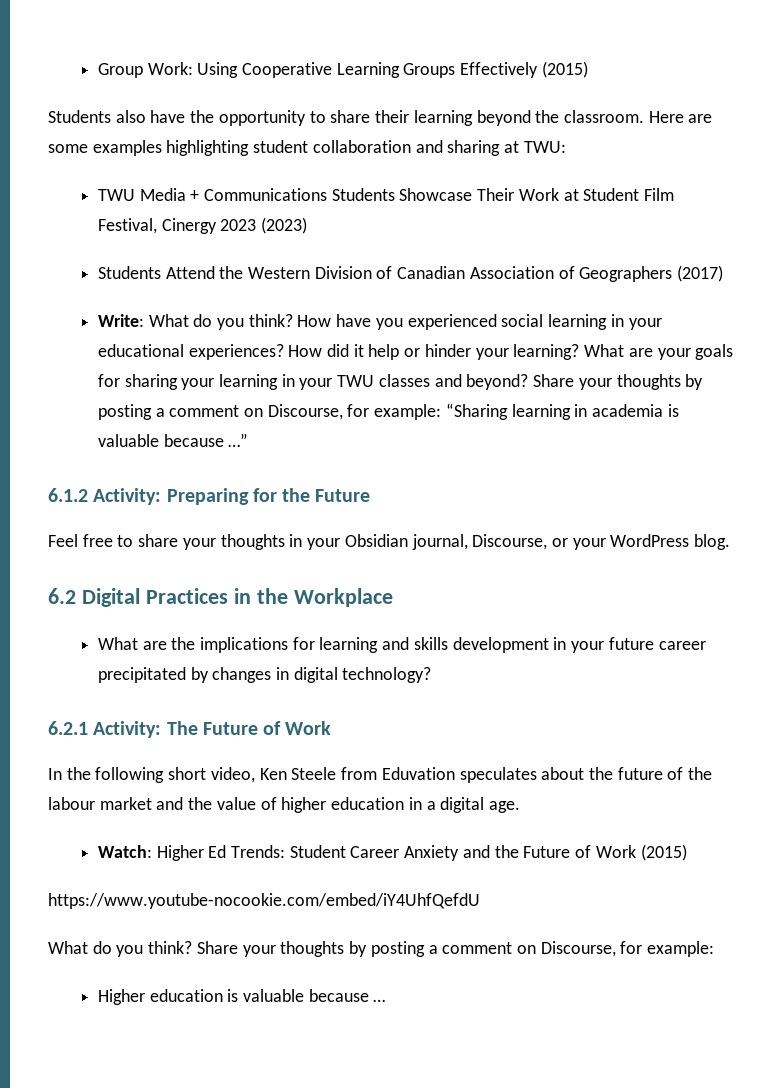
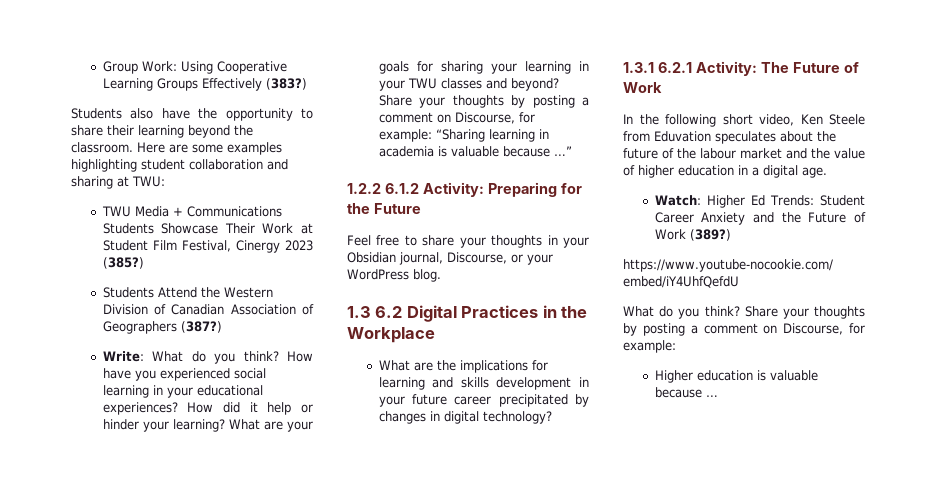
[541,61,588,78] (2015) -> [265,78,307,90] (383?)
[260,217,307,234] (2023) -> [102,257,144,269] (385?)
[677,265,724,282] (2017) -> [180,321,222,333] (387?)
(249, 440) none -> [347,183,381,194] 1.2.2
(731, 542) none -> [347,306,371,318] 1.3
(432, 675) none -> [623,62,654,73] 1.3.1
[640,844,687,861] (2015) -> [689,229,731,241] (389?)

